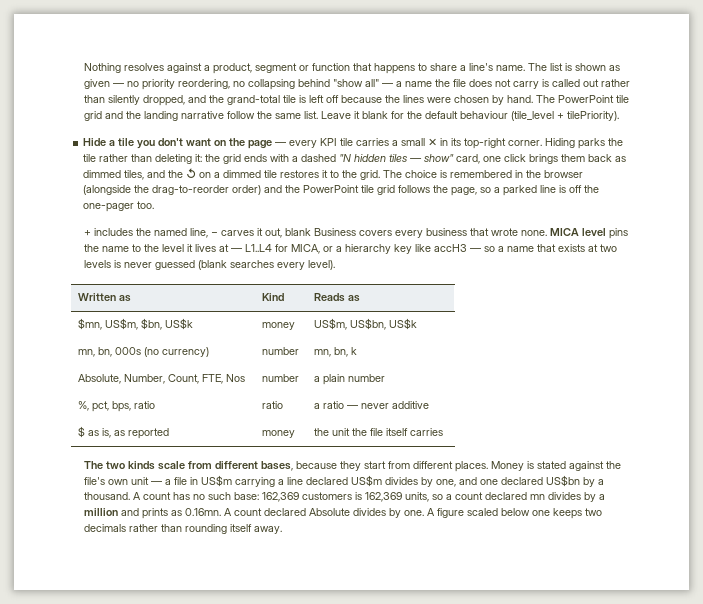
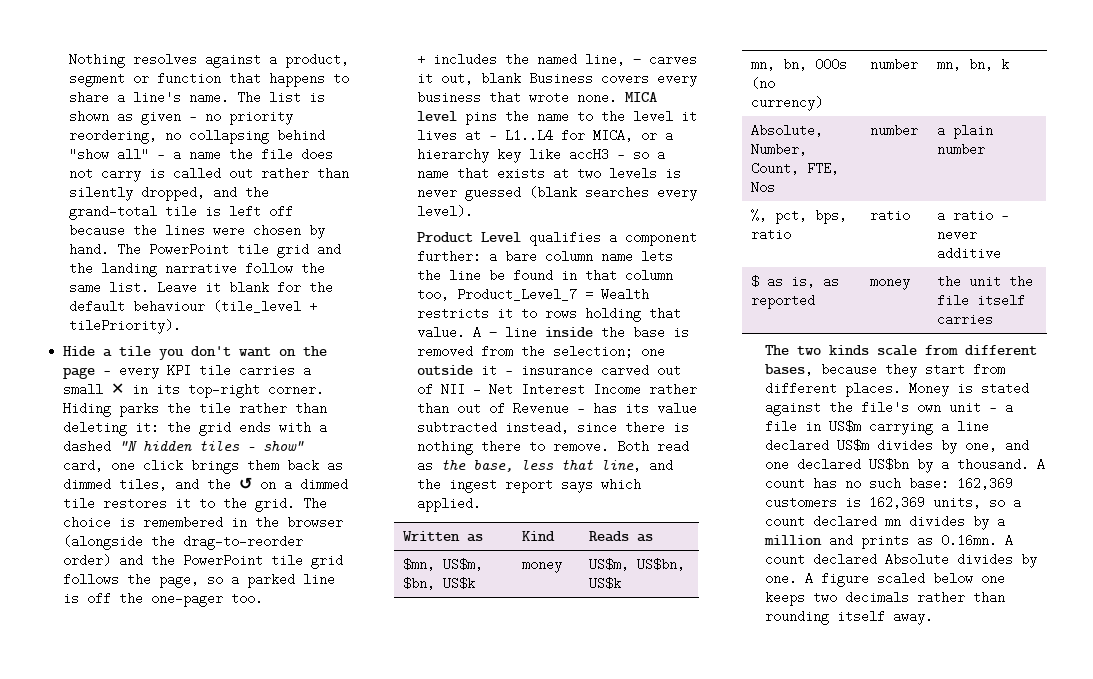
(336, 265) none -> [416,231,697,246] [416,250,673,263] [416,269,673,282] [416,288,649,301] [416,307,681,322] [416,326,689,339] [416,345,665,358] [416,364,681,377] [416,383,697,396] [416,402,697,415] [416,421,689,434] [416,440,689,455] [416,459,673,472] [416,478,641,493] [416,497,481,512] // Product Level qualifies a component further: a bare column name lets the line be found in that column too, Product_Level_7 = Wealth restricts it to rows holding that value. A − line inside the base is removed from the selection; one outside it — insurance carved out of NII - Net Interest Income rather than out of Revenue — has its value subtracted instead, since there is nothing there to remove. Both read as the base, less that line, and the ingest report says which applied.

